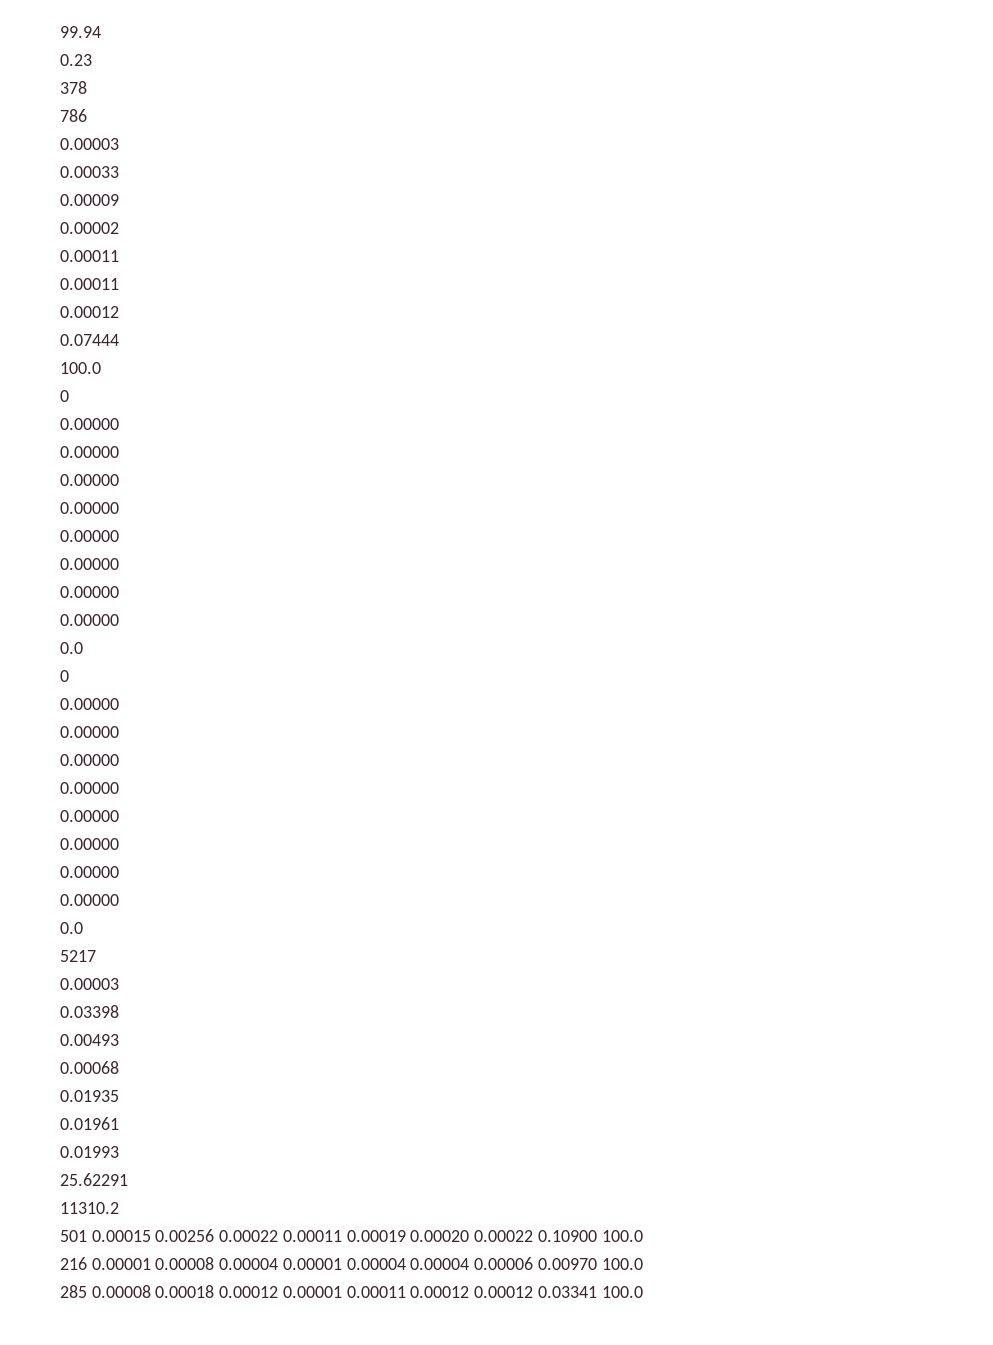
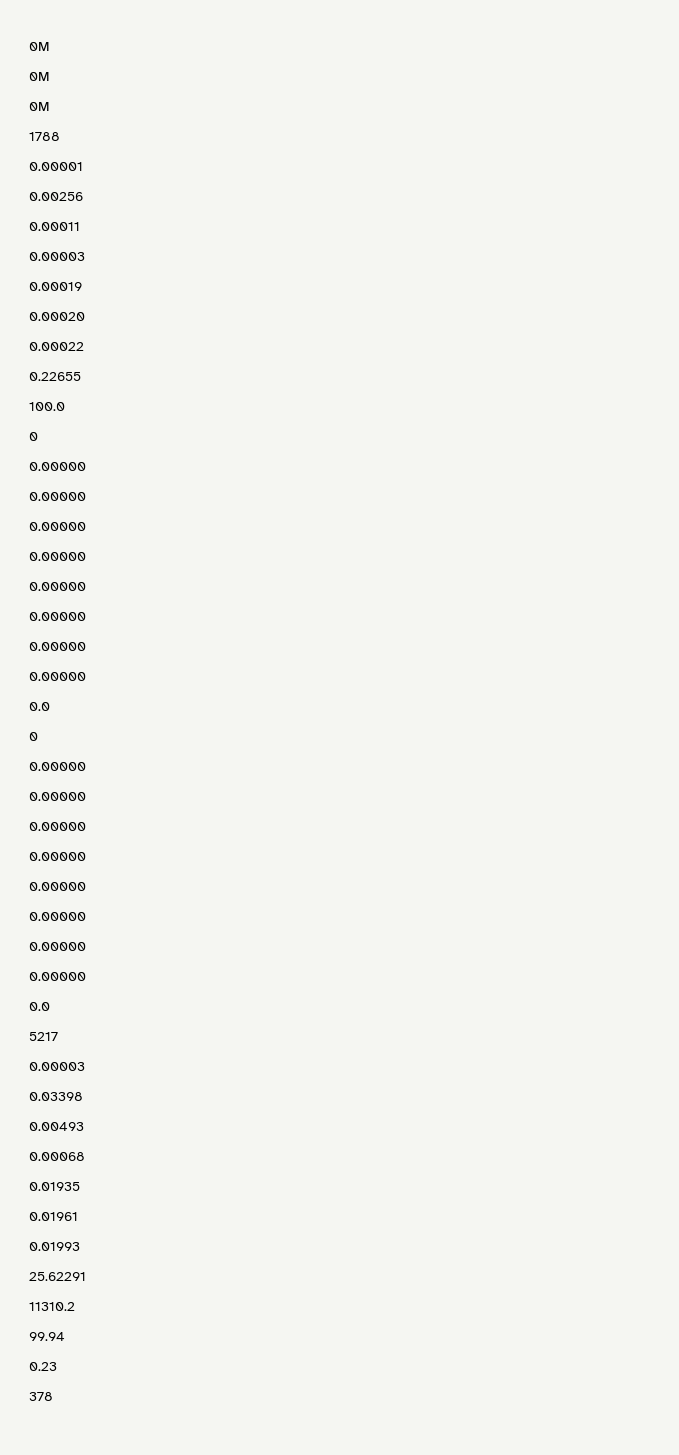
[60,26,101,38] [60,54,92,66] [60,81,87,94] [60,109,87,122] [60,138,119,150] [60,166,119,178] [60,194,119,206] [60,222,119,234] [60,250,119,262] [60,278,119,290] [60,306,119,318] [60,334,119,346] 99.94 // 0.23 // 378 // 786 // 0.00003 // 0.00033 // 0.00009 // 0.00002 // 0.00011 // 0.00011 // 0.00012 // 0.07444 -> [29,42,49,51] [29,72,49,81] [29,102,49,111] [29,132,60,141] [29,162,83,171] [29,192,83,201] [29,222,80,231] [29,252,85,261] [29,282,82,291] [29,312,85,321] [29,342,84,351] [29,372,81,381] 0M // 0M // 0M // 1788 // 0.00001 // 0.00256 // 0.00011 // 0.00003 // 0.00019 // 0.00020 // 0.00022 // 0.22655
[60,1229,643,1242] [60,1257,643,1270] [60,1285,643,1298] 501 0.00015 0.00256 0.00022 0.00011 0.00019 0.00020 0.00022 0.10900 100.0 // 216 0.00001 0.00008 0.00004 0.00001 0.00004 0.00004 0.00006 0.00970 100.0 // 285 0.00008 0.00018 0.00012 0.00001 0.00011 0.00012 0.00012 0.03341 100.0 -> [29,1332,65,1341] [29,1362,57,1371] [29,1392,53,1401] 99.94 // 0.23 // 378

